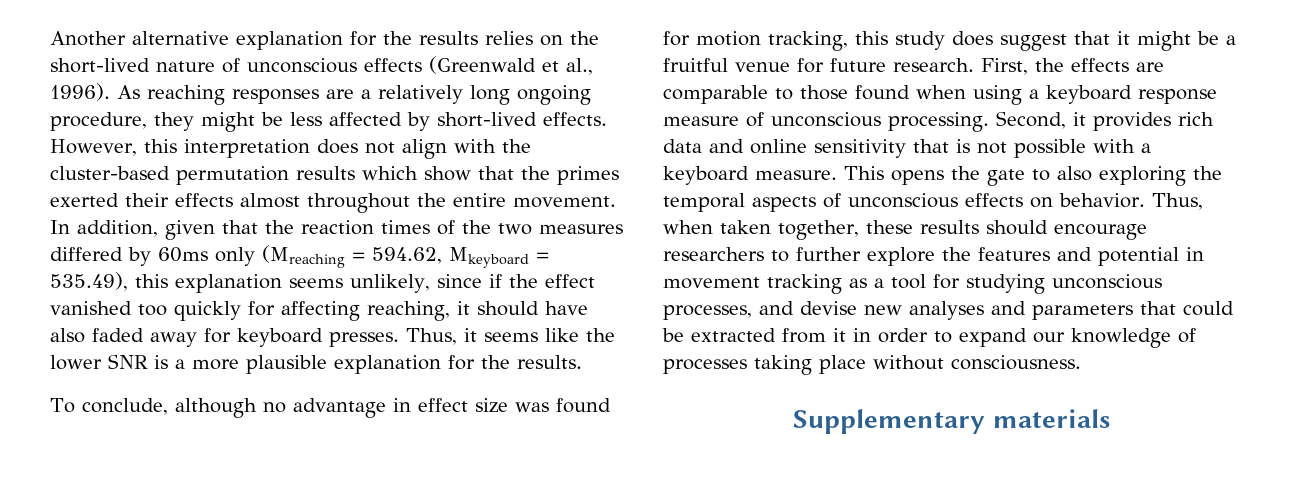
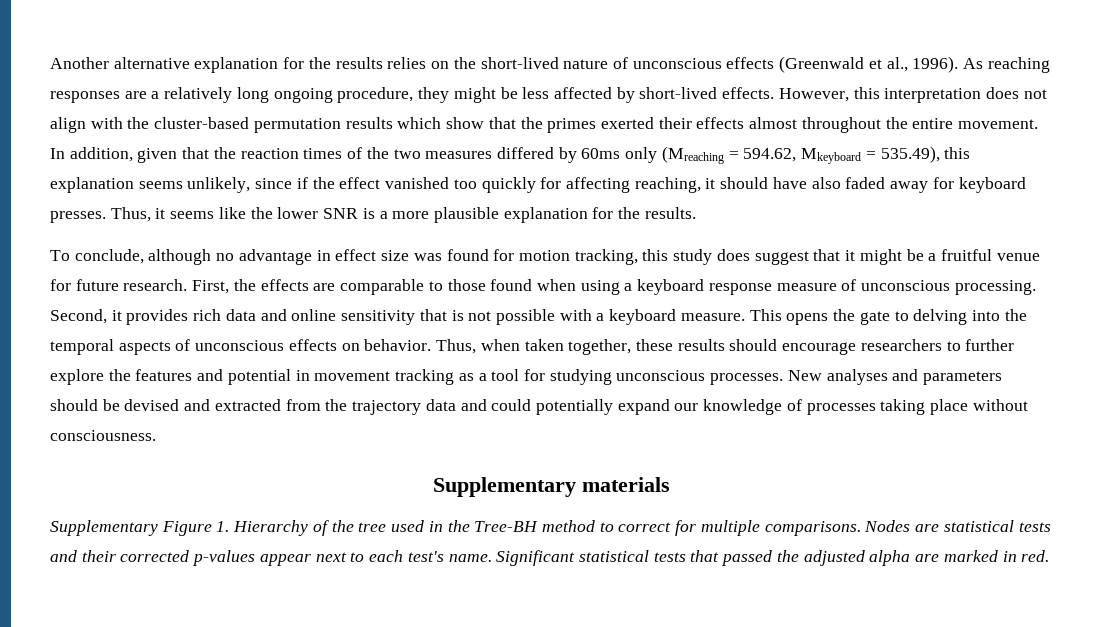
[1057,166,1186,186] also exploring -> [913,309,1000,325] delving into
[663,301,1234,320] [662,328,952,343] processes, and devise new analyses and parameters that could be extracted from it in order to -> [710,369,1003,385] [50,399,613,415] processes. New analyses and parameters should be devised and extracted from the trajectory data and could potentially
(1111, 418) none -> [50,520,1051,536] [50,550,1050,566] // Supplementary Figure 1. Hierarchy of the tree used in the Tree-BH method to correct for multiple comparisons. Nodes are statistical tests and their corrected p-values appear next to each test's name. Significant statistical tests that passed the adjusted alpha are marked in red.

